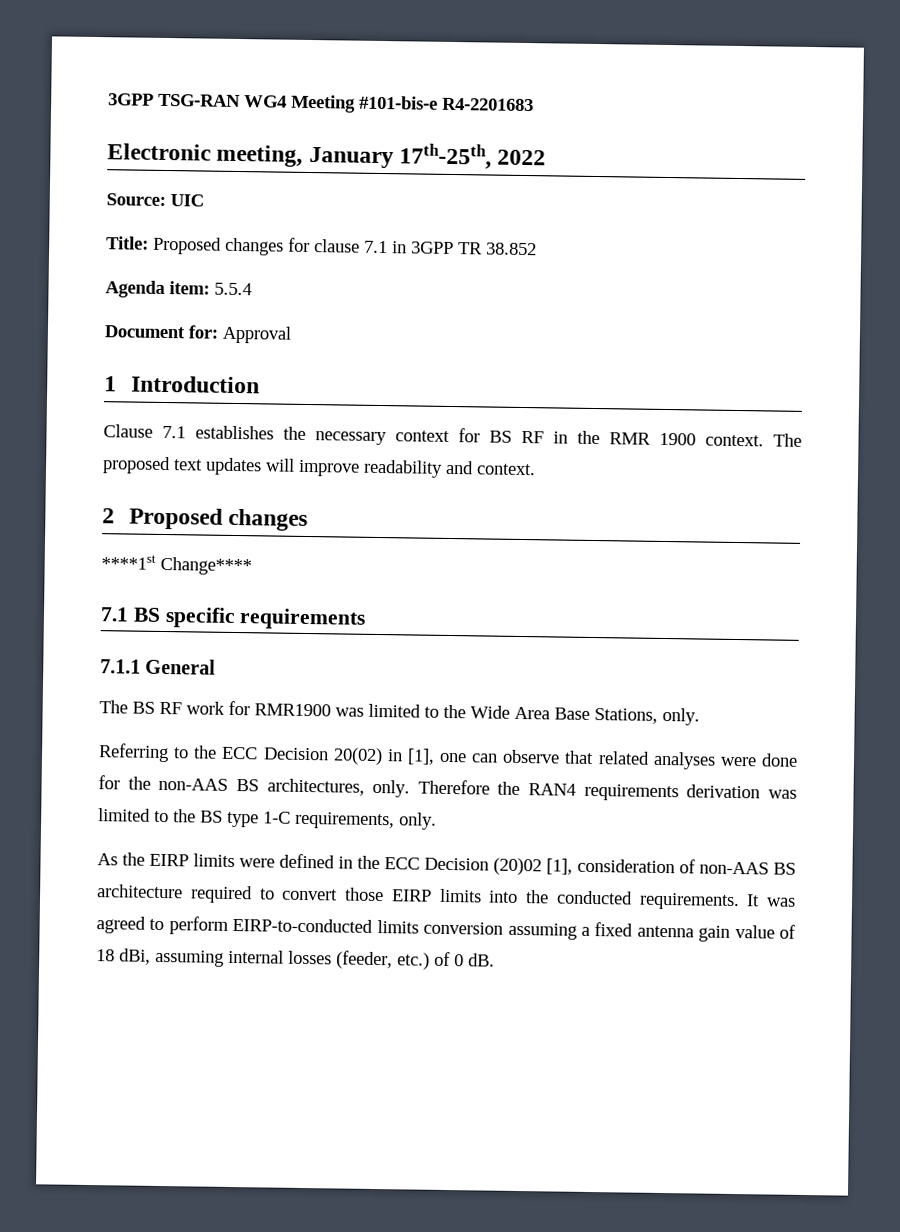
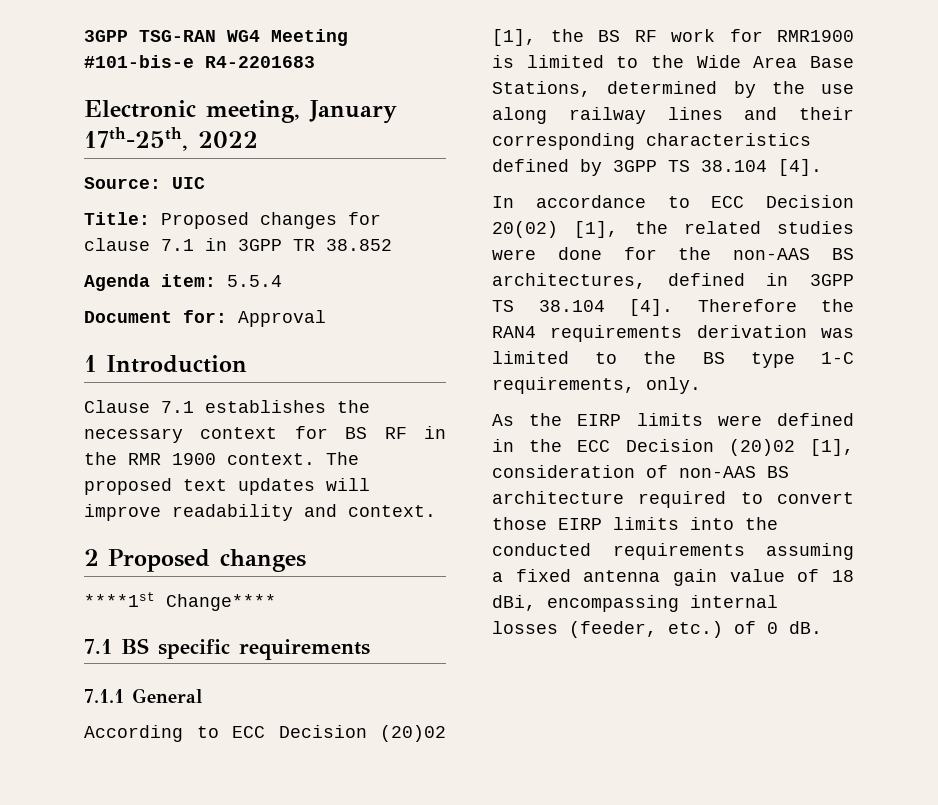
[99,700,128,714] The -> [84,725,446,742] [492,29,584,46] According to ECC Decision (20)02 [1], the
[335,707,364,717] was -> [492,55,514,68] is
[662,707,700,726] [98,743,716,770] only. // Referring to the ECC Decision 20(02) in [1], one can observe that related analyses -> [607,81,854,98] [492,107,854,124] [492,133,811,150] [492,159,822,176] [492,195,854,208] [492,221,854,238] determined by the use along railway lines and their corresponding characteristics defined by 3GPP TS 38.104 [4]. // In accordance to ECC Decision 20(02) [1], the related studies
[372,779,411,798] only. -> [667,273,854,286] [492,299,673,316] defined in 3GPP TS 38.104 [4].
[638,892,796,911] [96,916,504,935] requirements. It was agreed to perform EIRP-to-conducted limits conversion -> [612,543,745,560] requirements
[155,949,224,967] assuming -> [547,595,679,612] encompassing

